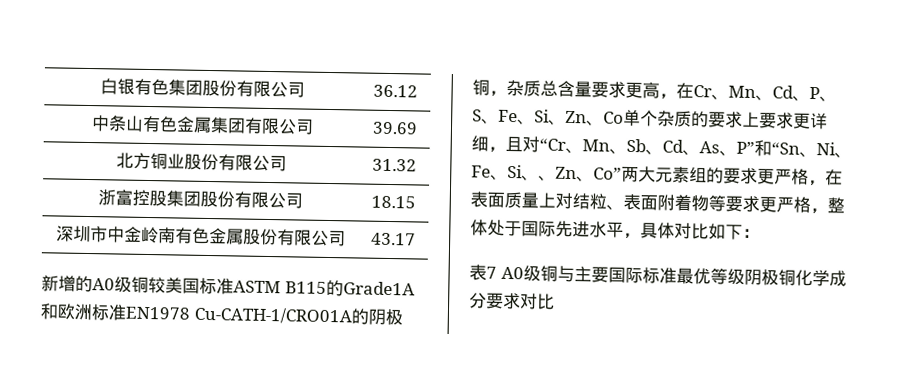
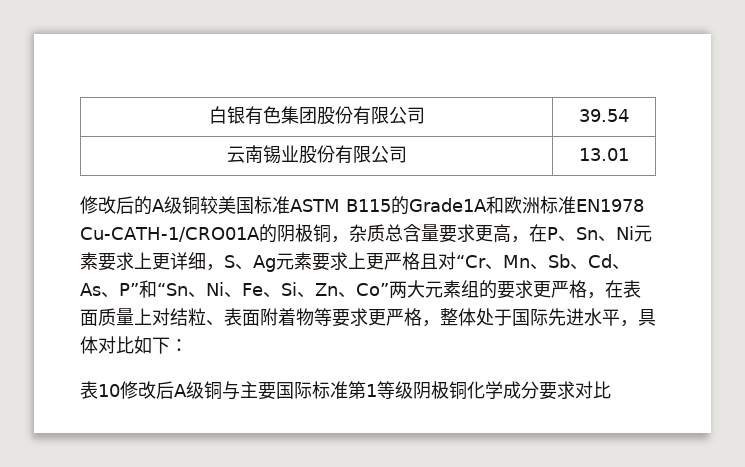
[372,84,418,98] [90,115,314,135] [371,121,418,135] [115,152,287,172] [371,158,417,172] [97,189,303,209] [370,195,416,209] [55,225,346,247] [370,232,416,246] [41,275,115,293] 36.12 // 中条山有色金属集团有限公司 | 39.69 // 北方铜业股份有限公司 | 31.32 // 浙富控股集团股份有限公司 | 18.15 // 深圳市中金岭南有色金属股份有限公司 | 43.17 // 新增的A0 -> [579,109,629,122] [226,145,407,164] [579,148,629,161] [80,196,165,215] 39.54 // 云南锡业股份有限公司 | 13.01 // 修改后的A
[693,85,837,102] [472,109,828,130] [471,135,506,153] Cr、Mn、Cd、P、S、Fe、Si、Zn、Co单个杂质的要求上要求更详细， -> [546,225,652,242] [80,252,420,272] P、Sn、Ni元素要求上更详细，S、Ag元素要求上更严格
[538,175,556,181] 、 -> (315, 295) none
[486,266,524,280] 7 A0 -> [98,381,187,399] 10修改后A
[675,267,711,285] 最优 -> [348,381,377,399] 第1

